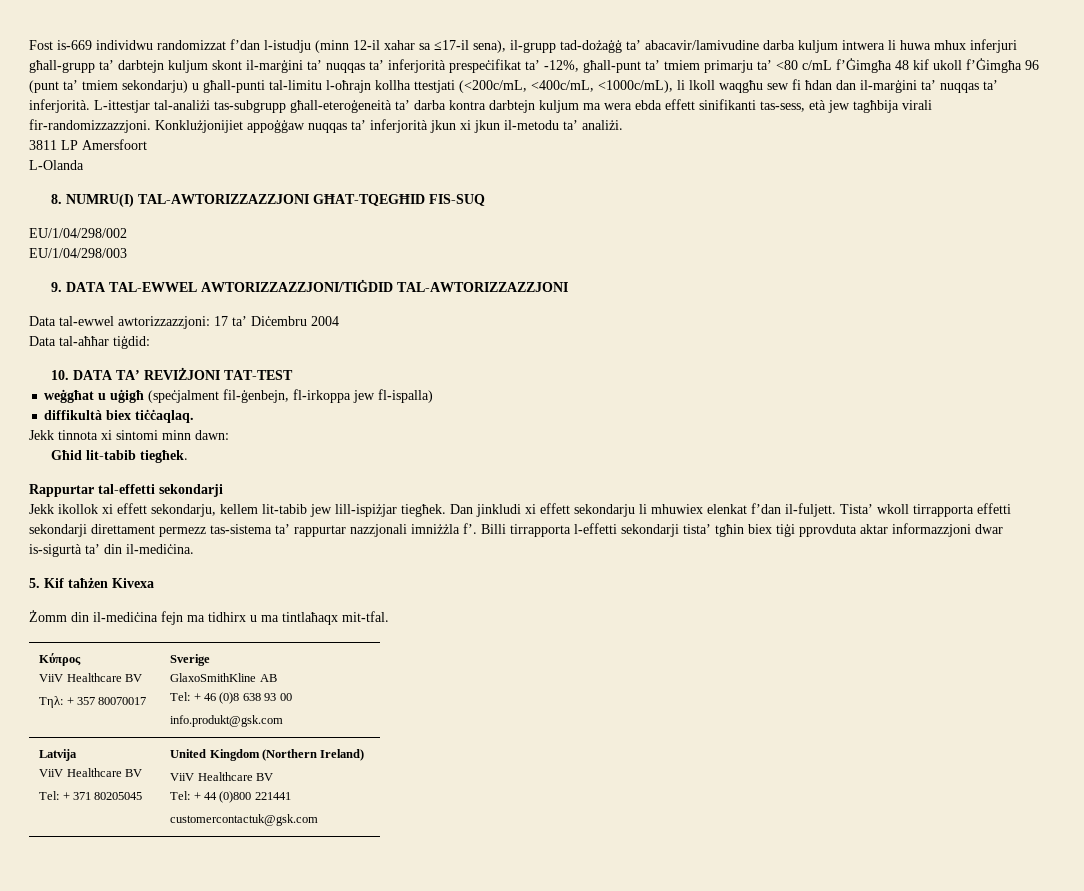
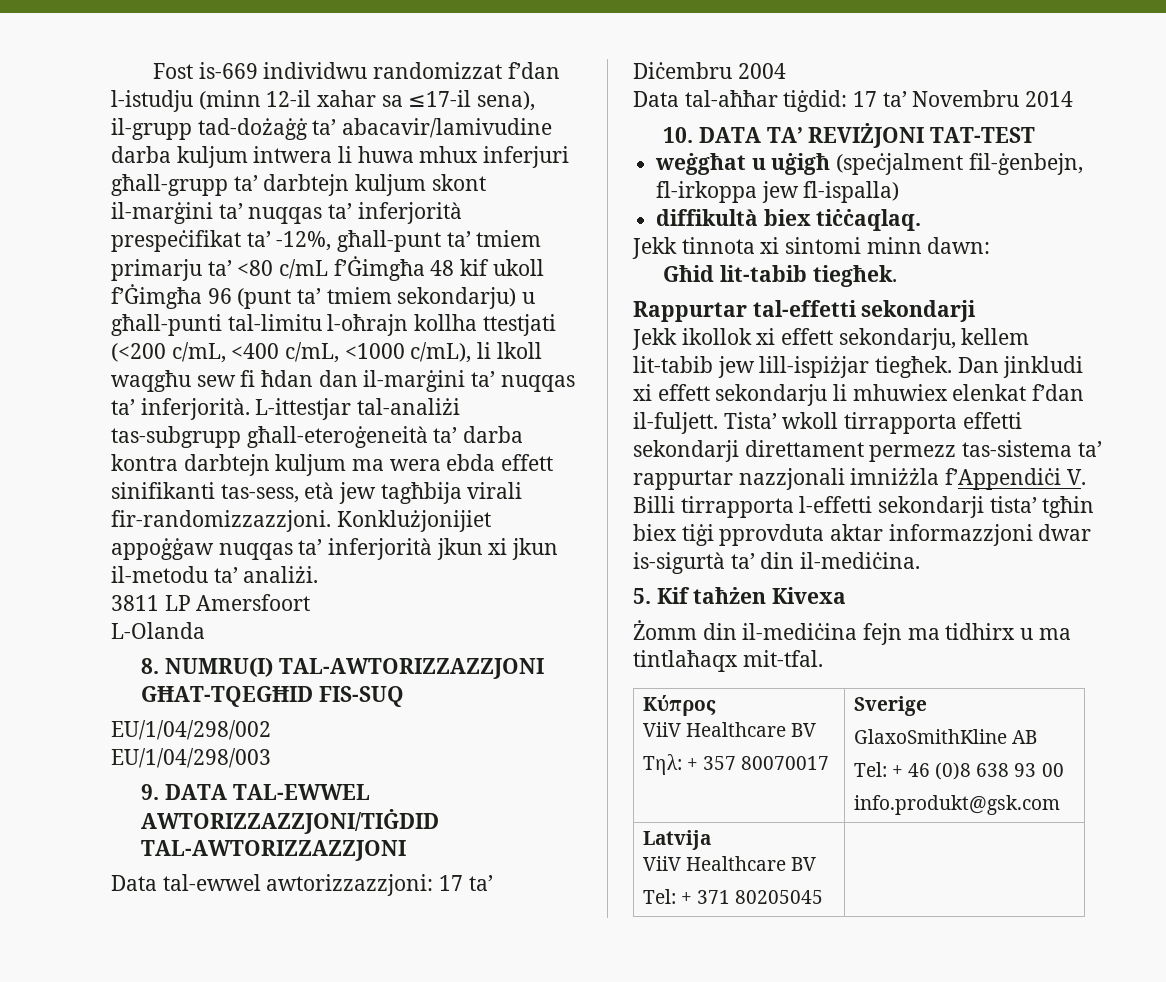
[459,80,673,93] (<200c/mL, <400c/mL, <1000c/mL), -> [111,342,472,363] (<200 c/mL, <400 c/mL, <1000 c/mL),
(150, 342) none -> [853,90,1074,107] 17 ta’ Novembru 2014
[463,523,477,534] f’. -> [945,468,1086,490] f’Appendiċi V.
[170,749,365,761] [170,772,274,781] [170,791,291,803] [170,814,319,826] United Kingdom (Northern Ireland) // ViiV Healthcare BV // Tel: + 44 (0)800 221441 // customercontactuk@gsk.com -> (824, 897) none

